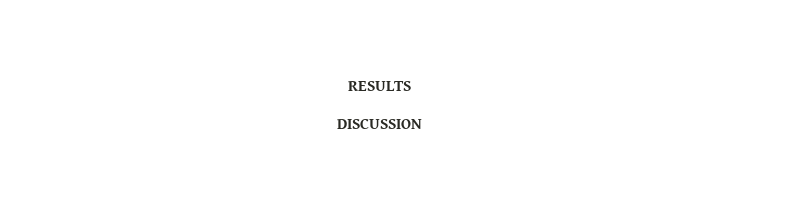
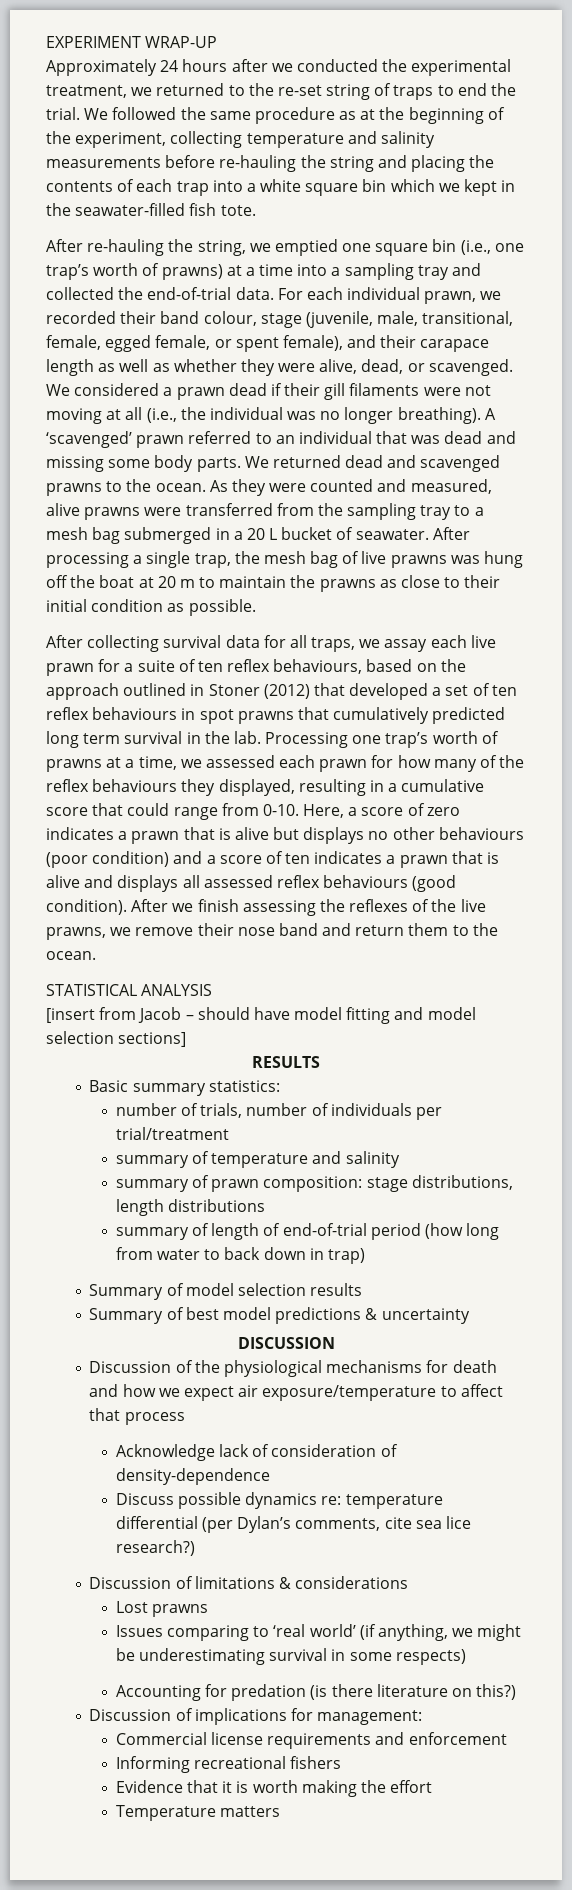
[348,81,411,91] [337,118,422,129] RESULTS // DISCUSSION -> [46,36,218,48] [46,59,512,76] [46,83,517,100] [46,107,505,124] [46,131,435,148] [46,155,495,172] [46,179,516,196] [46,203,256,216] [46,239,524,256] [46,263,482,280] [46,287,502,304] [46,311,514,328] [46,335,490,352] [46,359,513,376] [46,383,491,400] [46,407,496,424] [46,431,516,448] [46,455,501,472] [46,479,492,496] [46,503,484,520] [46,527,470,544] [46,551,524,568] [46,575,501,592] [46,599,256,616] [46,635,496,652] [46,659,466,676] [46,683,517,700] [46,707,506,724] [46,731,499,748] [46,755,525,772] [46,779,485,796] [46,803,460,820] [46,827,524,844] [46,851,500,868] [46,875,457,892] [46,899,486,916] [46,923,498,940] [46,951,96,960] [46,984,213,996] [46,1007,476,1024] [46,1031,187,1047] [252,1056,320,1068] [89,1080,280,1096] [115,1103,443,1120] [115,1127,229,1140] [115,1151,400,1168] [115,1175,513,1192] [115,1199,266,1216] [115,1223,500,1240] [115,1247,366,1264] [89,1283,363,1300] [89,1307,470,1324] [237,1337,335,1349] [89,1360,497,1377] [89,1384,503,1401] [89,1408,185,1425] [115,1444,398,1461] [115,1468,270,1485] [115,1492,443,1509] [115,1516,472,1533] [115,1540,195,1556] [89,1576,409,1589] [115,1601,209,1617] [115,1624,522,1641] [115,1648,466,1665] [115,1684,517,1701] [89,1708,423,1725] [115,1732,507,1749] [115,1756,342,1773] [115,1780,433,1797] [115,1805,281,1821] EXPERIMENT WRAP-UP // Approximately 24 hours after we conducted the experimental treatment, we returned to the re-set string of traps to end the trial. We followed the same procedure as at the beginning of the experiment, collecting temperature and salinity measurements before re-hauling the string and placing the contents of each trap into a white square bin which we kept in the seawater-filled fish tote. // After re-hauling the string, we emptied one square bin (i.e., one trap’s worth of prawns) at a time into a sampling tray and collected the end-of-trial data. For each individual prawn, we recorded their band colour, stage (juvenile, male, transitional, female, egged female, or spent female), and their carapace length as well as whether they were alive, dead, or scavenged. We considered a prawn dead if their gill filaments were not moving at all (i.e., the individual was no longer breathing). A ‘scavenged’ prawn referred to an individual that was dead and missing some body parts. We returned dead and scavenged prawns to the ocean. As they were counted and measured, alive prawns were transferred from the sampling tray to a mesh bag submerged in a 20 L bucket of seawater. After processing a single trap, the mesh bag of live prawns was hung off the boat at 20 m to maintain the prawns as close to their initial condition as possible. // After collecting survival data for all traps, we assay each live prawn for a suite of ten reflex behaviours, based on the approach outlined in Stoner (2012) that developed a set of ten reflex behaviours in spot prawns that cumulatively predicted long term survival in the lab. Processing one trap’s worth of prawns at a time, we assessed each prawn for how many of the reflex behaviours they displayed, resulting in a cumulative score that could range from 0-10. Here, a score of zero indicates a prawn that is alive but displays no other behaviours (poor condition) and a score of ten indicates a prawn that is alive and displays all assessed reflex behaviours (good condition). After we finish assessing the reflexes of the live prawns, we remove their nose band and return them to the ocean. // STATISTICAL ANALYSIS // [insert from Jacob – should have model fitting and model selection sections] // RESULTS // Basic summary statistics: // number of trials, number of individuals per trial/treatment // summary of temperature and salinity // summary of prawn composition: stage distributions, length distributions // summary of length of end-of-trial period (how long from water to back down in trap) // Summary of model selection results // Summary of best model predictions & uncertainty // DISCUSSION // Discussion of the physiological mechanisms for death and how we expect air exposure/temperature to affect that process // Acknowledge lack of consideration of density-dependence // Discuss possible dynamics re: temperature differential (per Dylan’s comments, cite sea lice research?) // Discussion of limitations & considerations // Lost prawns // Issues comparing to ‘real world’ (if anything, we might be underestimating survival in some respects) // Accounting for predation (is there literature on this?) // Discussion of implications for management: // Commercial license requirements and enforcement // Informing recreational fishers // Evidence that it is worth making the effort // Temperature matters

